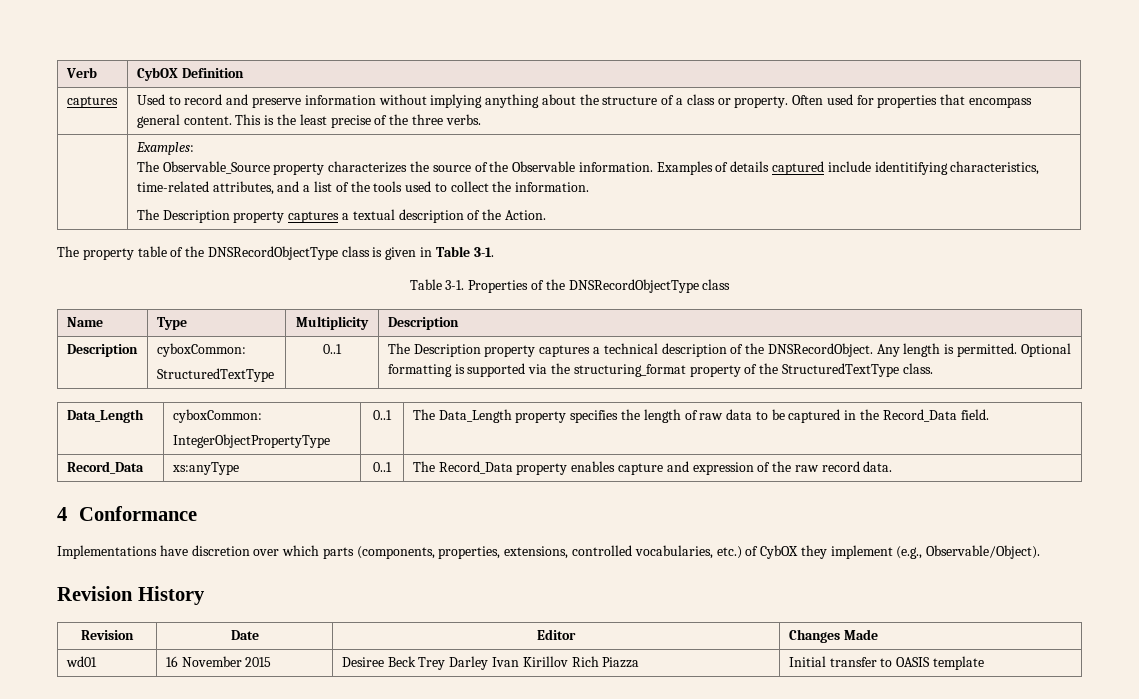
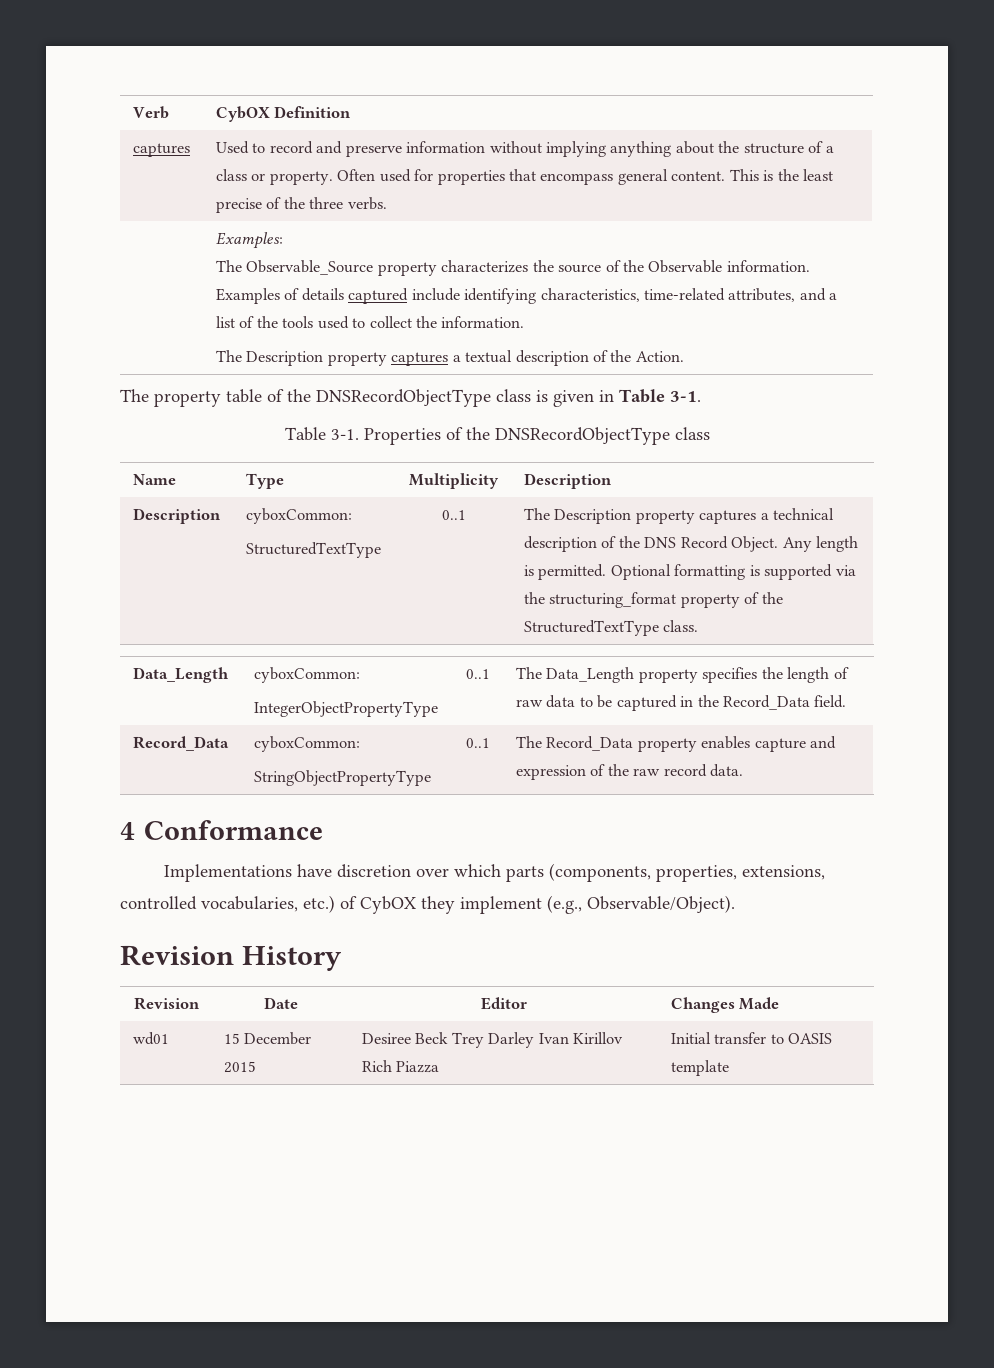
[874,161,948,175] identitifying -> [464,288,537,304] identifying
[767,343,873,357] DNSRecordObject. -> [644,536,779,552] DNS Record Object.
[171,462,239,475] xs:anyType -> [253,736,360,752] [253,770,431,786] cyboxCommon: // StringObjectPropertyType
[165,656,242,667] 16 November -> [223,1032,312,1045] 15 December

